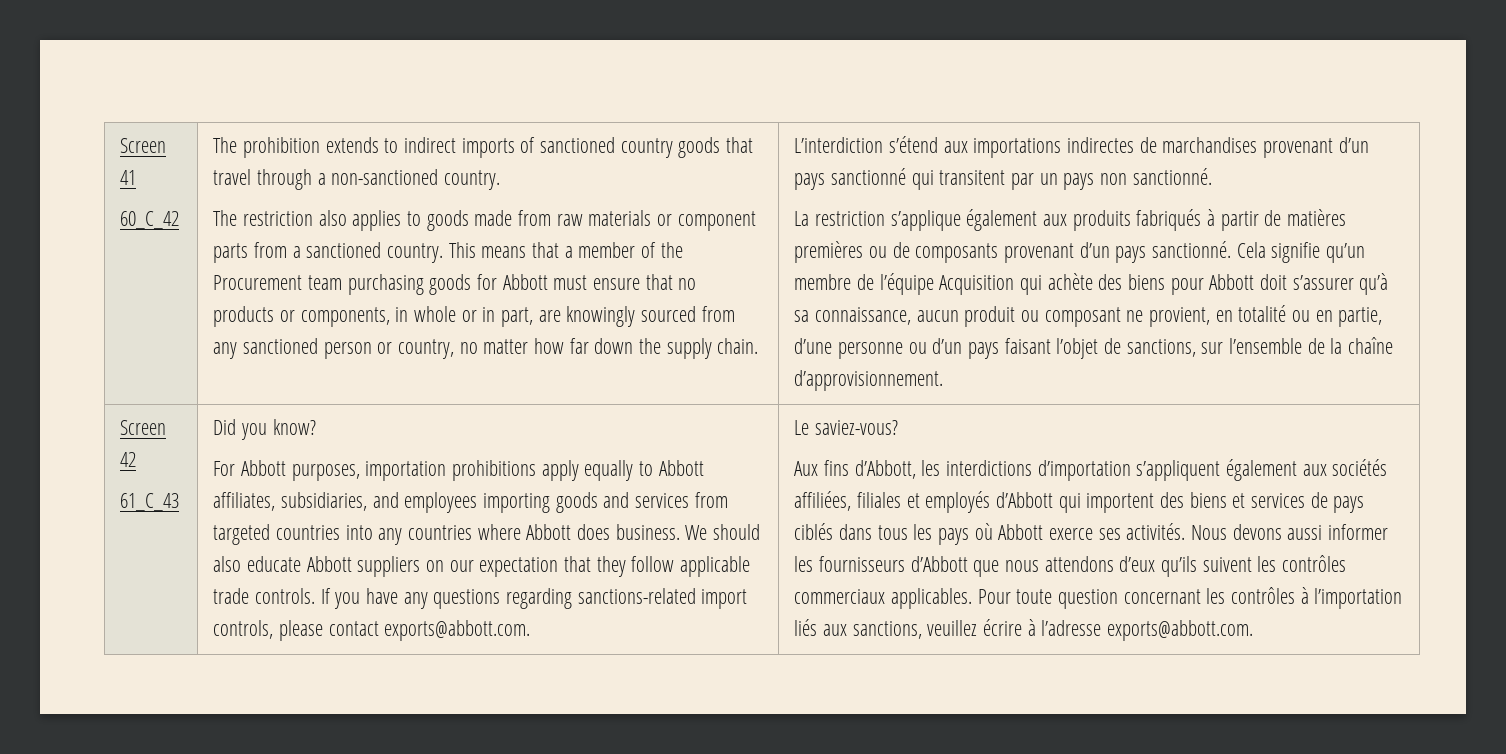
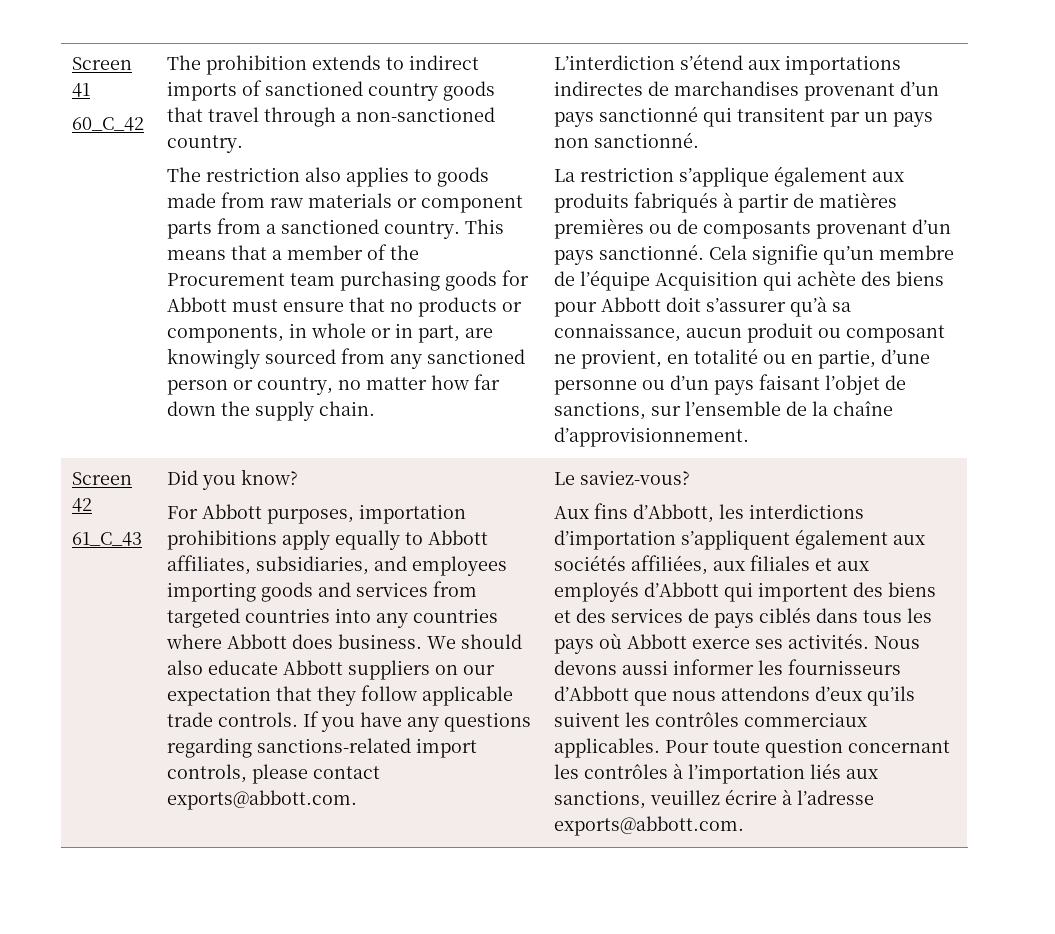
(852, 501) none -> [713,561,746,571] aux
(920, 500) none -> [837,561,870,571] aux
(1246, 500) none -> [576,608,607,623] des

